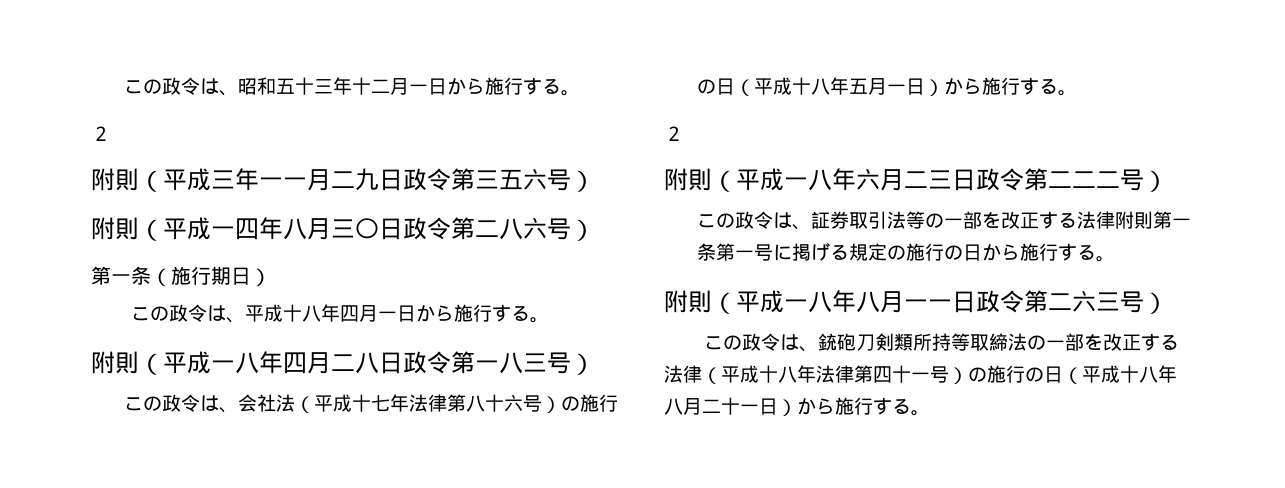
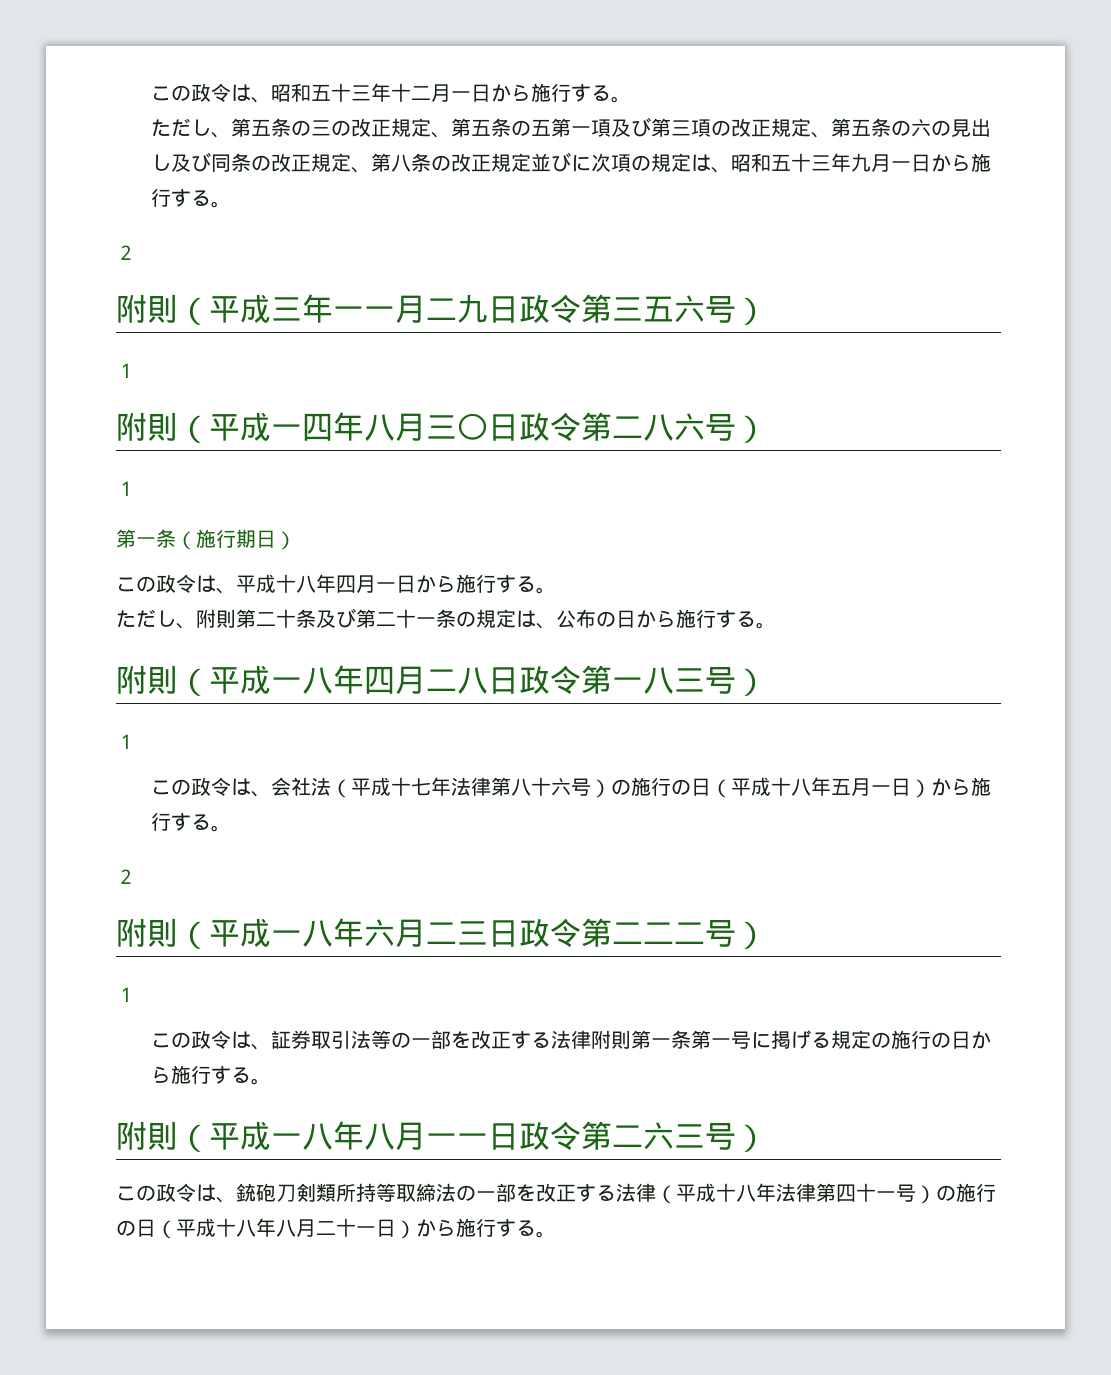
(580, 93) none -> [150,117,991,138] [150,152,991,173] [150,188,231,208] // ただし、第五条の三の改正規定、第五条の五第一項及び第三項の改正規定、第五条の六の見出し及び同条の改正規定、第八条の改正規定並びに次項の規定は、昭和五十三年九月一日から施行する。
(595, 181) none -> [116,363,136,378] // １
(595, 230) none -> [116,481,136,496] // １
(550, 320) none -> [116,608,776,629] // ただし、附則第二十条及び第二十一条の規定は、公布の日から施行する。
(595, 364) none -> [116,734,136,749] // １
(1168, 181) none -> [116,987,136,1002] // １

